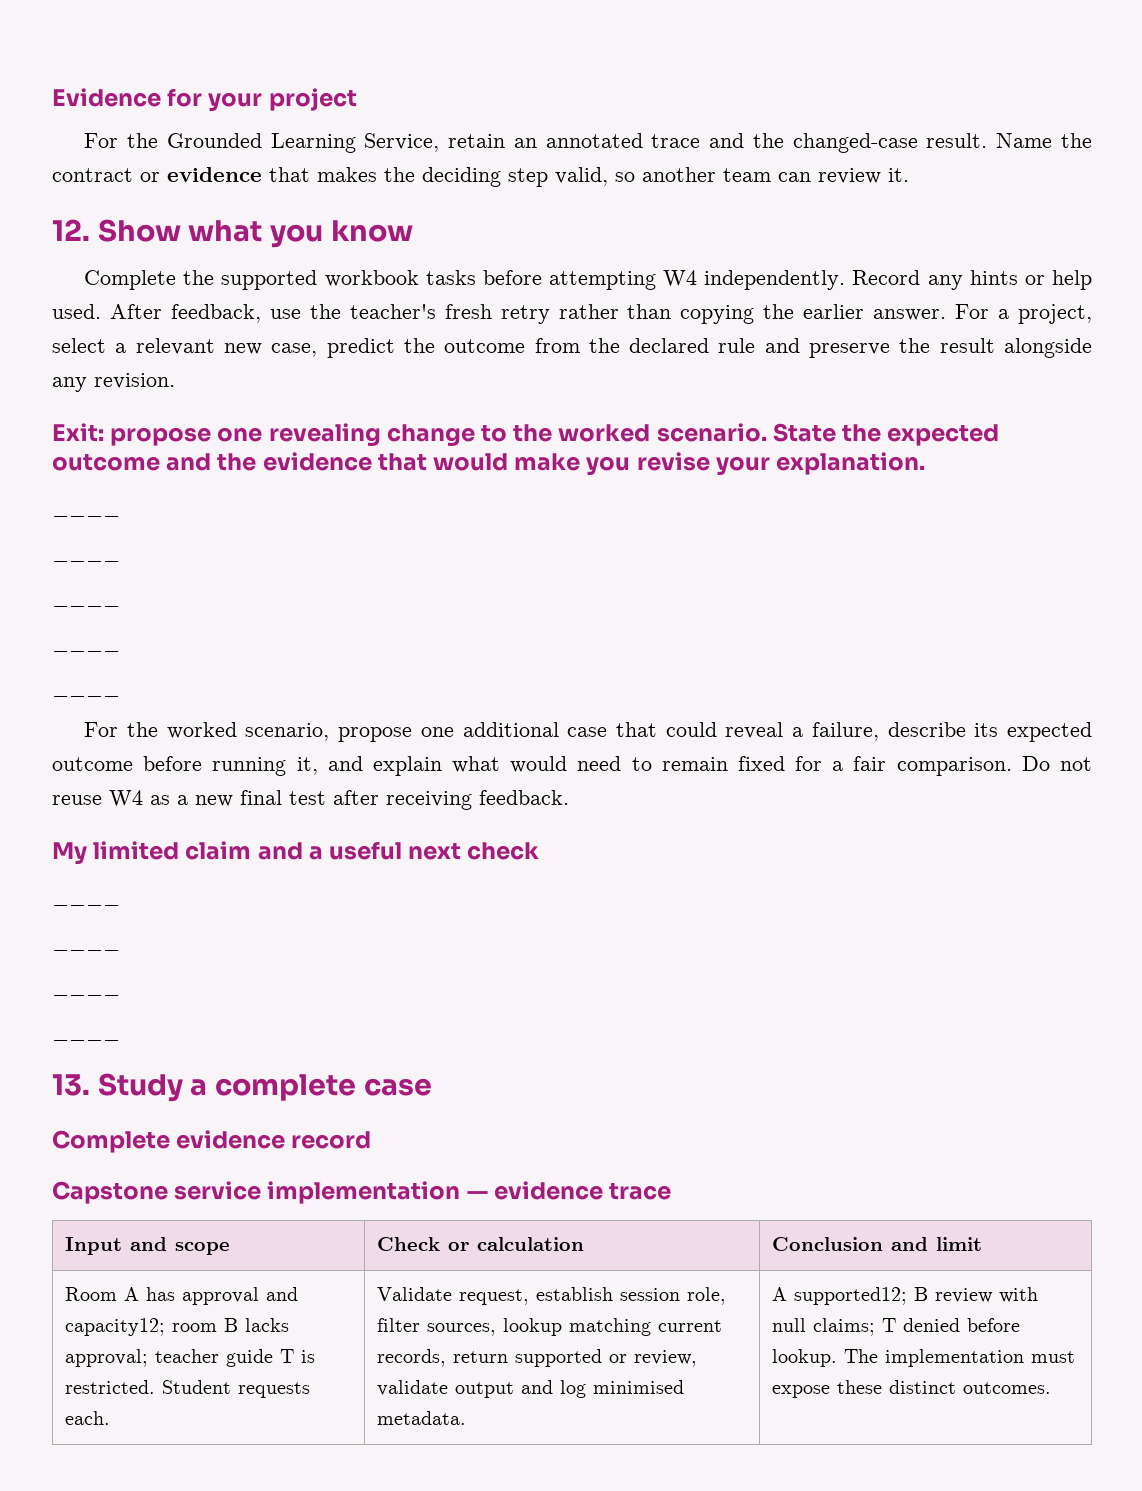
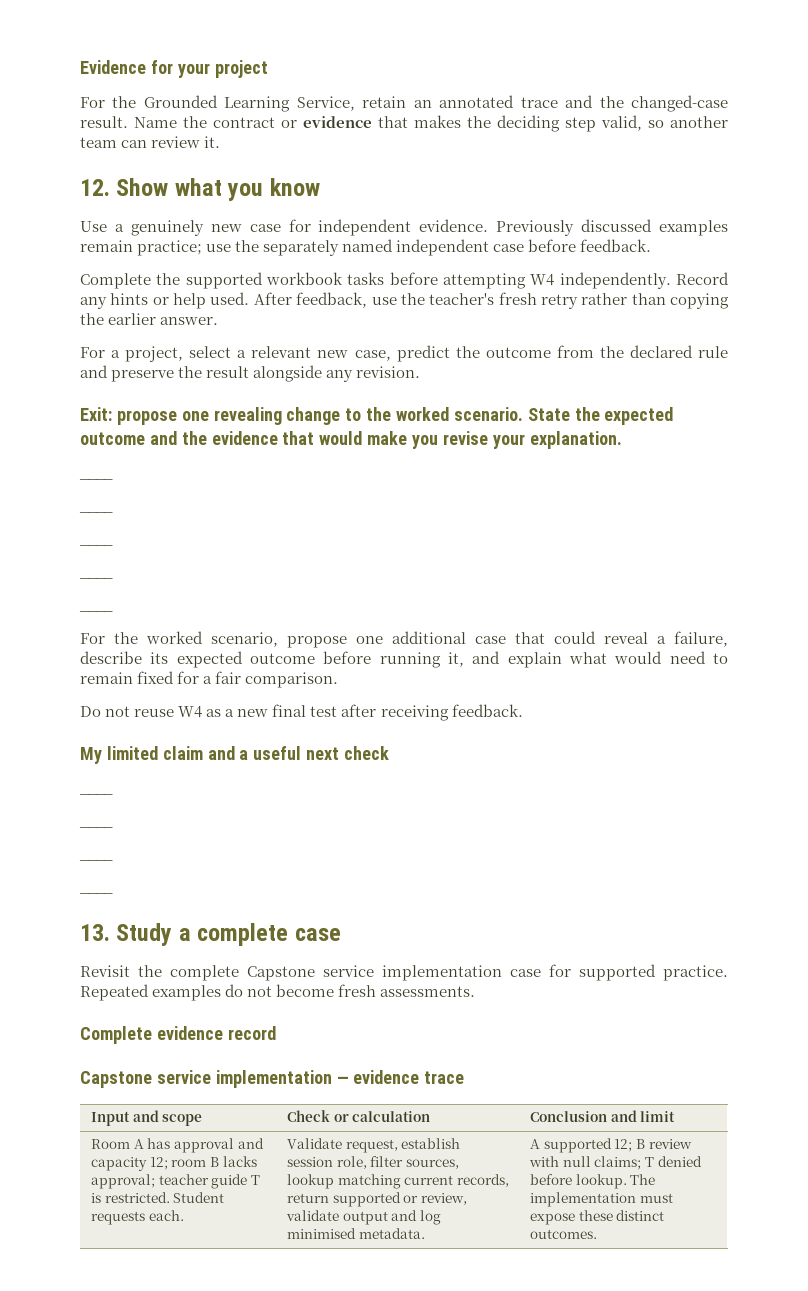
(413, 231) none -> [80,219,728,236] [80,239,652,256] // Use a genuinely new case for independent evidence. Previously discussed examples remain practice; use the separately named independent case before feedback.
(947, 315) none -> (219, 321) //
(1012, 766) none -> (339, 680) //
(432, 1087) none -> [80,964,728,981] [80,984,476,1001] // Revisit the complete Capstone service implementation case for supported practice. Repeated examples do not become fresh assessments.
[65,1318,166,1336] capacity12; -> [90,1157,168,1171] capacity 12;
[794,1287,908,1305] supported12; -> [543,1138,633,1153] supported 12;

